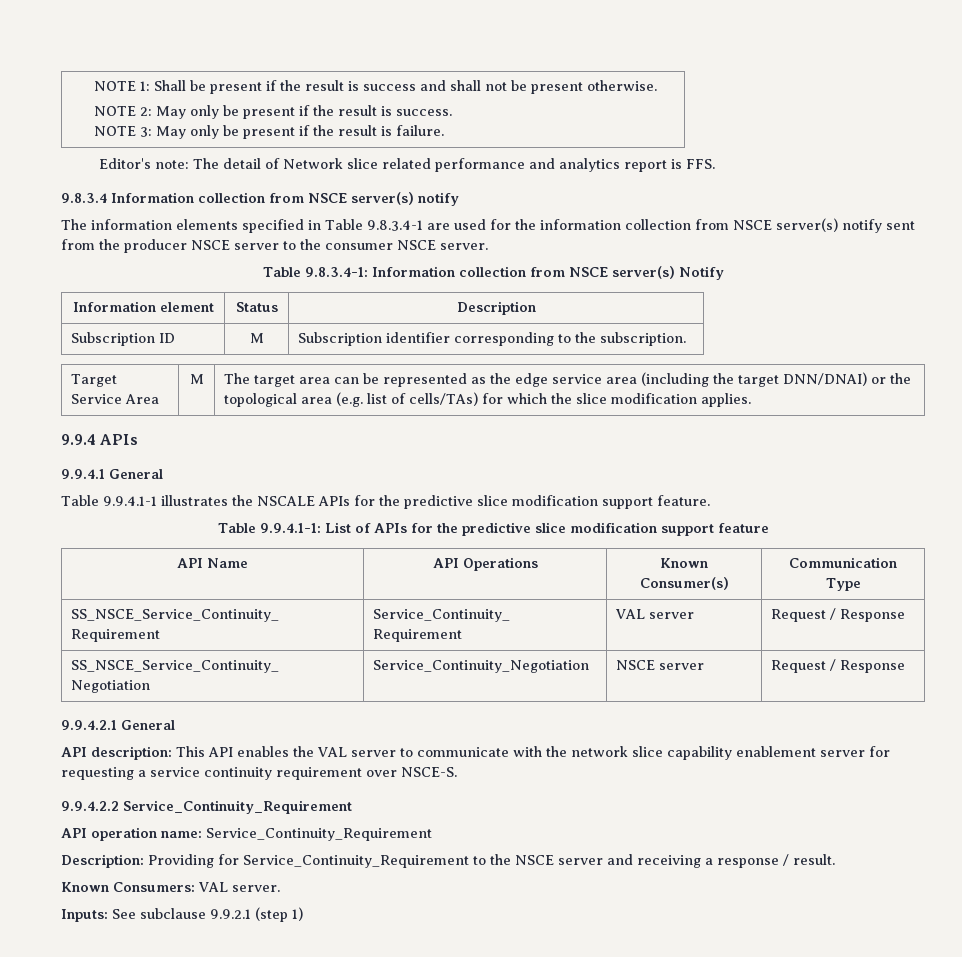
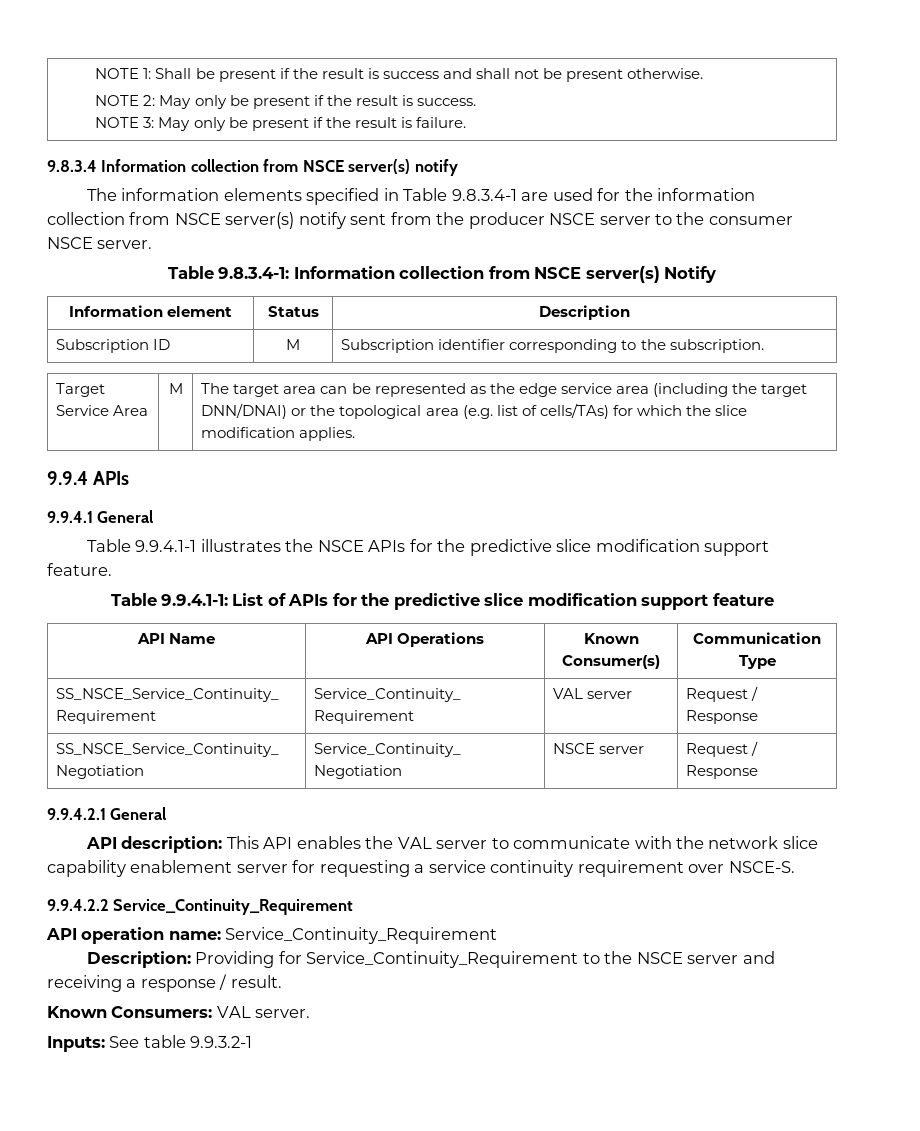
[98,158,715,172] // Editor's note: The detail of Network slice related performance and analytics report is FFS. -> (466, 122) none
[256,496,315,506] NSCALE -> [317,540,364,552] NSCE
[140,907,303,922] subclause 9.9.2.1 (step 1) -> [143,1035,253,1048] table 9.9.3.2-1

